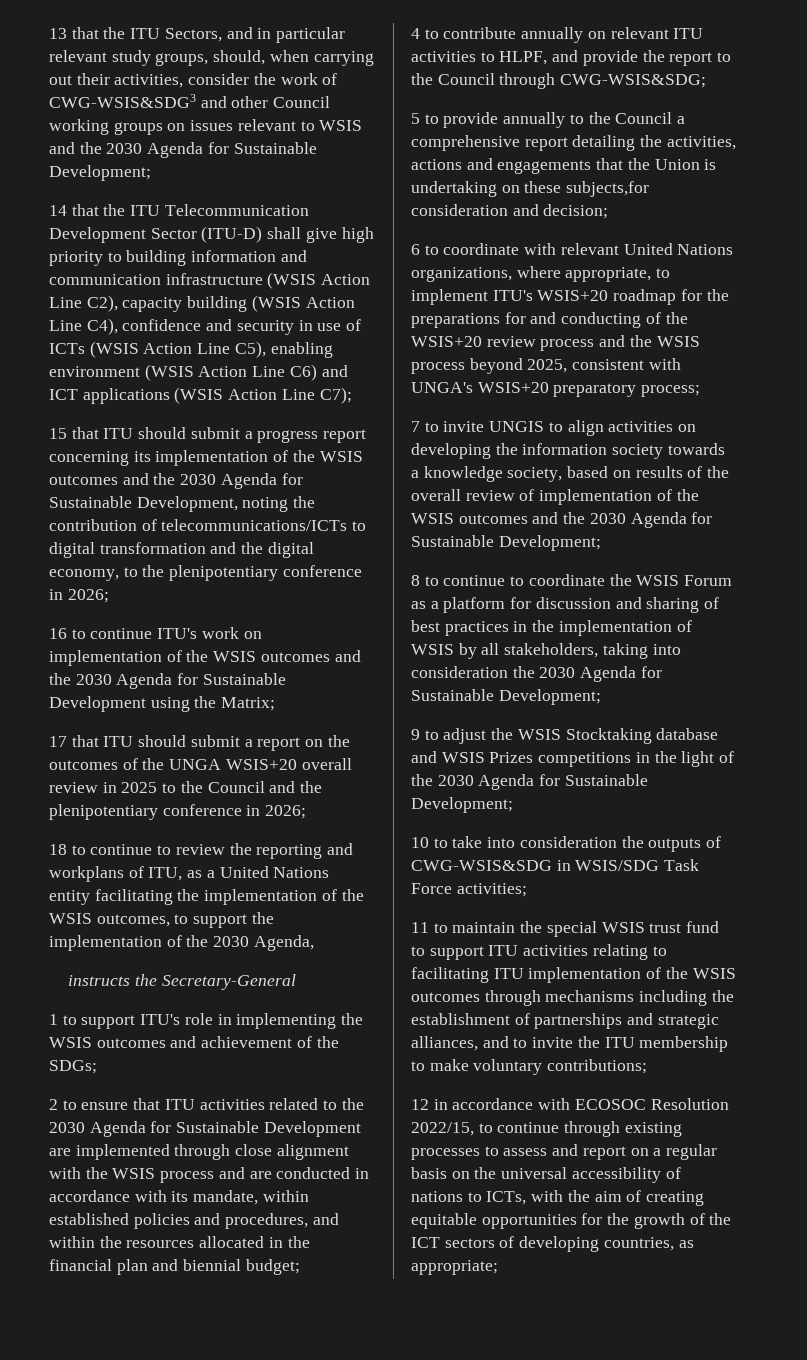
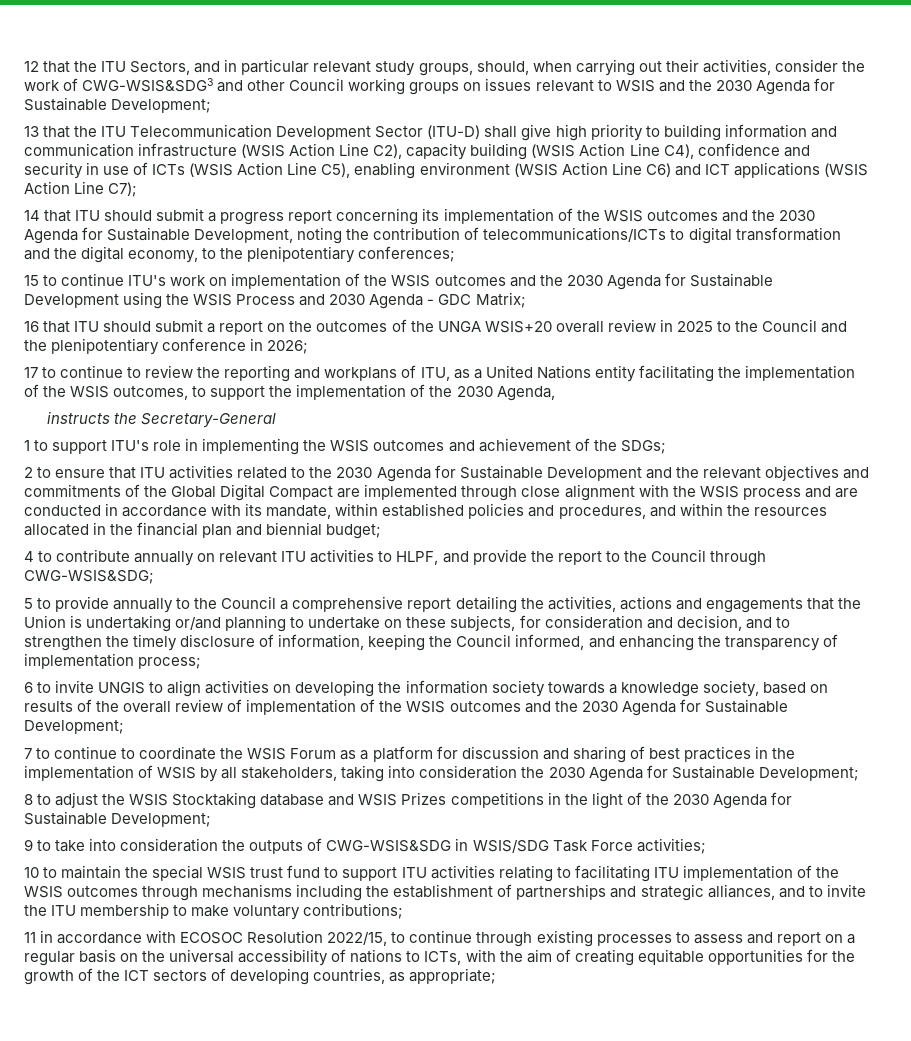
[49,28,67,39] 13 -> [24,61,39,72] 12
[49,205,67,216] 14 -> [24,126,39,137] 13
[49,428,67,439] 15 -> [24,210,40,221] 14
[282,565,362,577] [49,589,109,603] [49,628,67,639] conference in 2026; // 16 -> [358,246,456,262] [24,275,39,286] conferences; // 15
(217, 702) none -> [193,294,472,309] WSIS Process and 2030 Agenda - GDC
[49,736,67,747] 17 -> [24,321,39,332] 16
[49,844,67,855] 18 -> [24,367,38,378] 17
(361, 1129) none -> [645,465,869,481] [24,484,334,501] and the relevant objectives and commitments of the Global Digital Compact
[501,181,650,197] [411,204,609,219] [411,243,734,255] [411,266,671,282] [411,289,729,305] [411,312,688,328] [411,335,700,351] [411,358,681,374] [411,382,701,397] [411,421,420,432] on these subjects,for consideration and decision; // 6 to coordinate with relevant United Nations organizations, where appropriate, to implement ITU's WSIS+20 roadmap for the preparations for and conducting of the WSIS+20 review process and the WSIS process beyond 2025, consistent with UNGA's WSIS+20 preparatory process; // 7 -> [175,615,790,632] [24,634,838,651] [24,653,202,669] [24,682,33,693] or/and planning to undertake on these subjects, for consideration and decision, and to strengthen the timely disclosure of information, keeping the Council informed, and enhancing the transparency of implementation process; // 6
[411,575,420,586] 8 -> [24,748,32,759] 7
[411,729,420,740] 9 -> [24,794,33,805] 8
[411,837,429,848] 10 -> [24,839,33,851] 9
[411,922,429,933] 11 -> [24,867,39,878] 10
[411,1099,429,1110] 12 -> [24,932,36,943] 11

